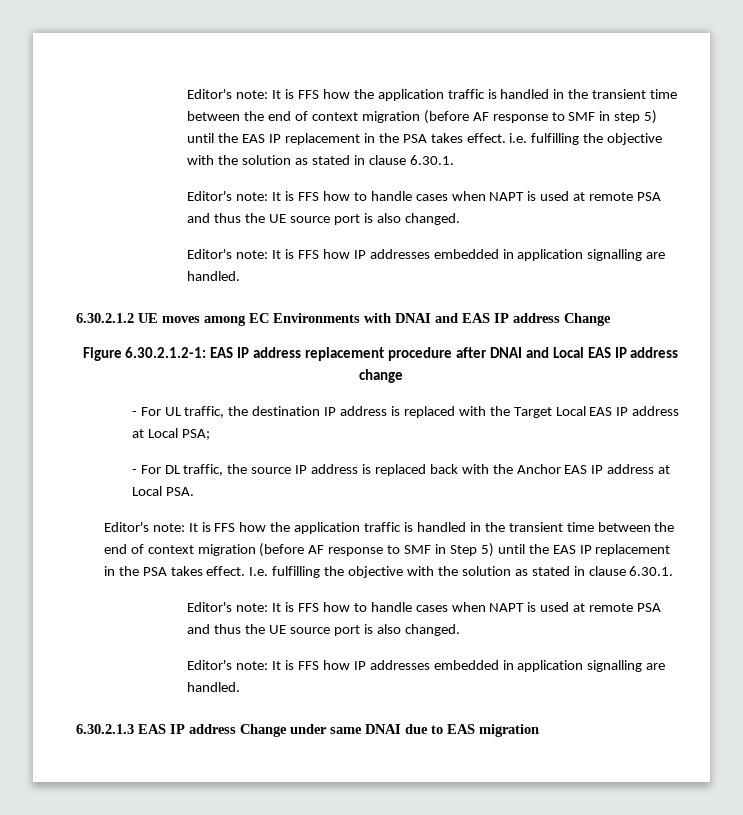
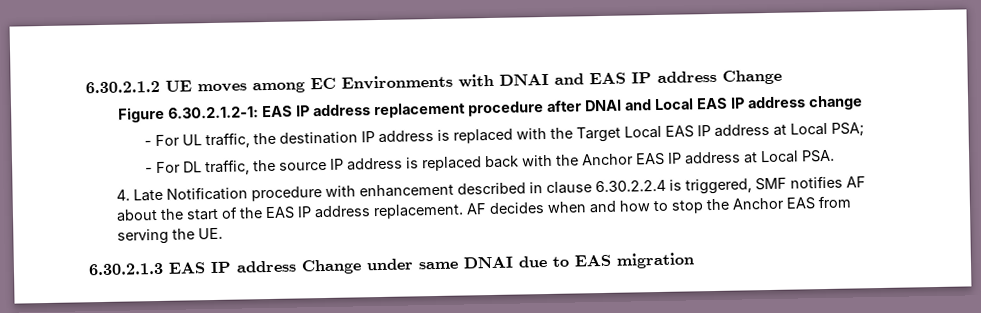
[187,89,678,101] [187,110,658,124] [187,133,663,145] [187,155,454,165] [187,191,662,201] [187,213,460,225] [187,249,666,261] [187,271,241,281] Editor's note: It is FFS how the application traffic is handled in the transient time between the end of context migration (before AF response to SMF in step 5) until the EAS IP replacement in the PSA takes effect. i.e. fulfilling the objective with the solution as stated in clause 6.30.1. // Editor's note: It is FFS how to handle cases when NAPT is used at remote PSA and thus the UE source port is also changed. // Editor's note: It is FFS how IP addresses embedded in application signalling are handled. // -> (85, 87) none
[103,522,675,534] [103,543,671,557] [103,566,674,578] [187,602,662,612] [187,624,460,636] [187,660,666,672] [187,682,241,692] Editor's note: It is FFS how the application traffic is handled in the transient time between the end of context migration (before AF response to SMF in Step 5) until the EAS IP replacement in the PSA takes effect. I.e. fulfilling the objective with the solution as stated in clause 6.30.1. // Editor's note: It is FFS how to handle cases when NAPT is used at remote PSA and thus the UE source port is also changed. // Editor's note: It is FFS how IP addresses embedded in application signalling are handled. -> [115,175,866,202] [115,195,851,222] [116,227,223,245] 4. Late Notification procedure with enhancement described in clause 6.30.2.2.4 is triggered, SMF notifies AF about the start of the EAS IP address replacement. AF decides when and how to stop the Anchor EAS from serving the UE.

